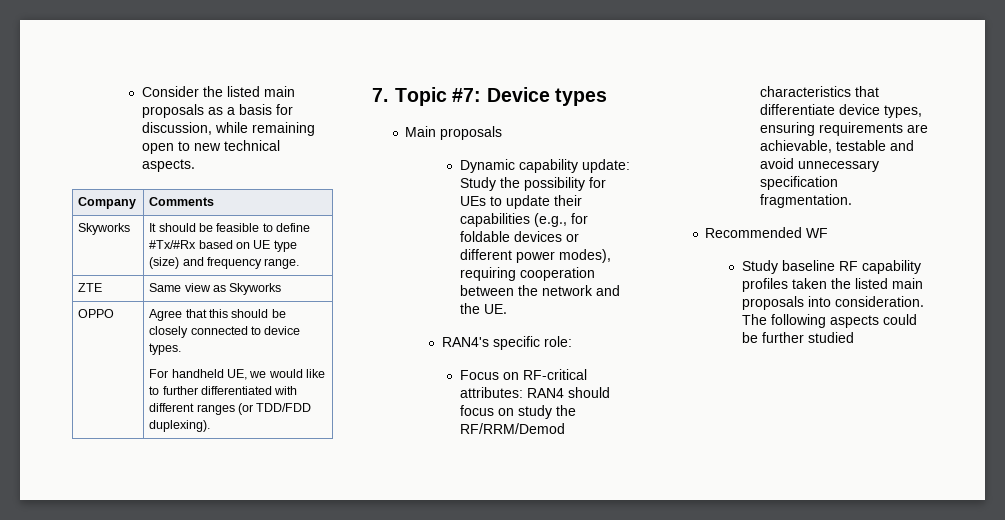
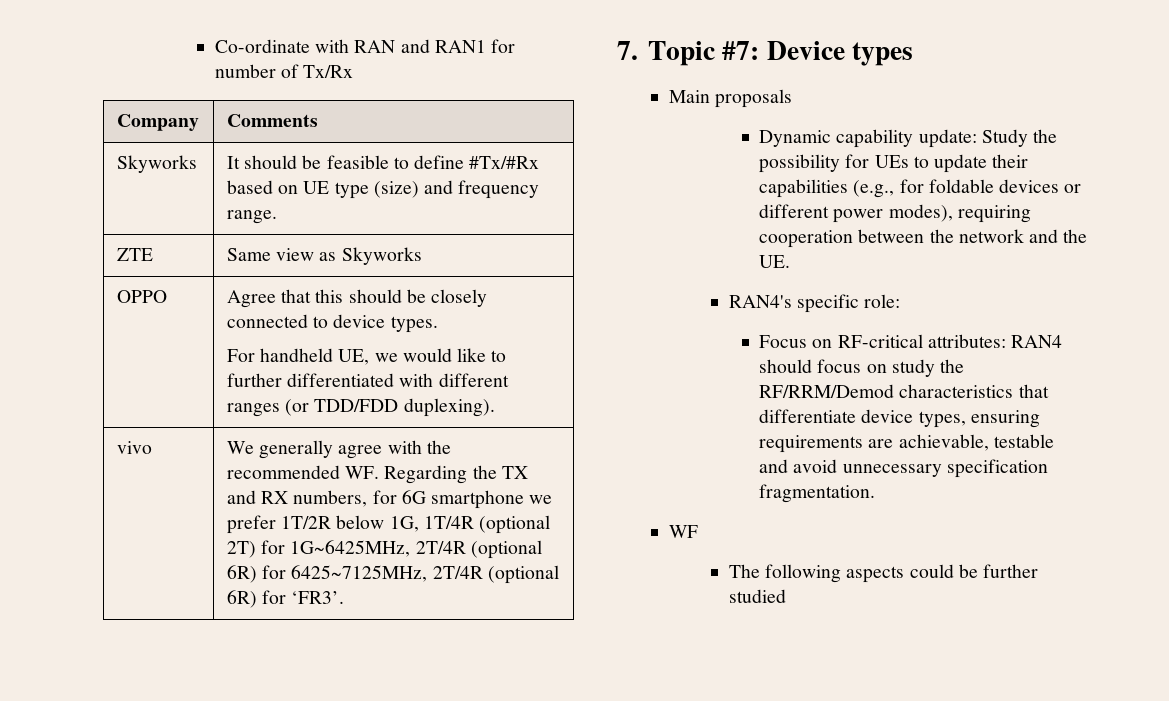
[141,86,295,97] [141,104,293,118] [141,122,315,136] [141,140,280,154] [141,159,195,172] Consider the listed main proposals as a basis for discussion, while remaining open to new technical aspects. -> [214,39,516,53] [214,64,354,78] Co-ordinate with RAN and RAN1 for number of Tx/Rx
(211, 426) none -> [116,441,152,454] [226,440,451,459] [226,465,528,484] [226,490,553,509] [226,515,551,534] [226,540,542,559] [226,565,559,584] [226,590,345,608] // vivo | We generally agree with the recommended WF. Regarding the TX and RX numbers, for 6G smartphone we prefer 1T/2R below 1G, 1T/4R (optional 2T) for 1G~6425MHz, 2T/4R (optional 6R) for 6425~7125MHz, 2T/4R (optional 6R) for ‘FR3’.
[705,227,803,238] Recommended -> (876, 493) none
[741,260,921,274] [741,278,923,292] [741,296,924,310] Study baseline RF capability profiles taken the listed main proposals into consideration. -> (698, 531) none

